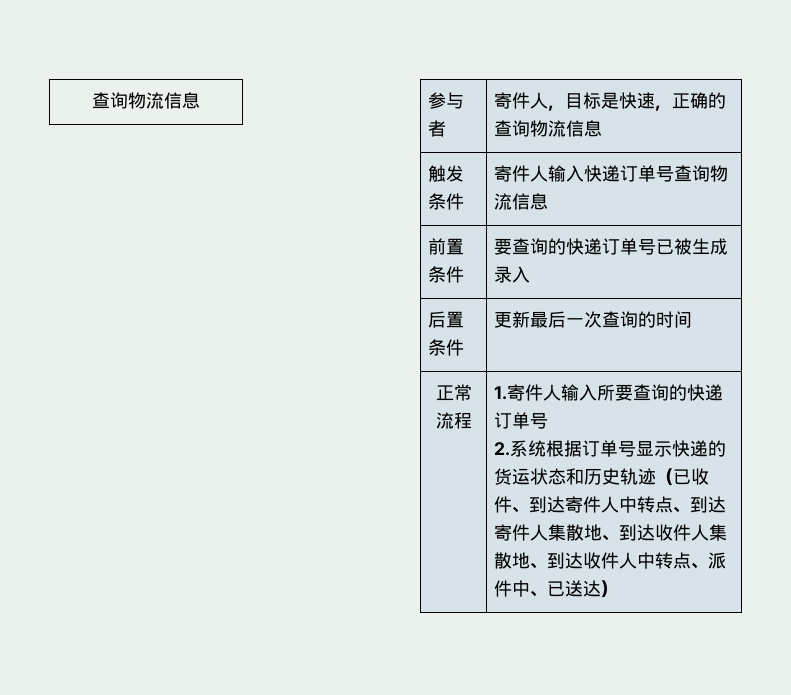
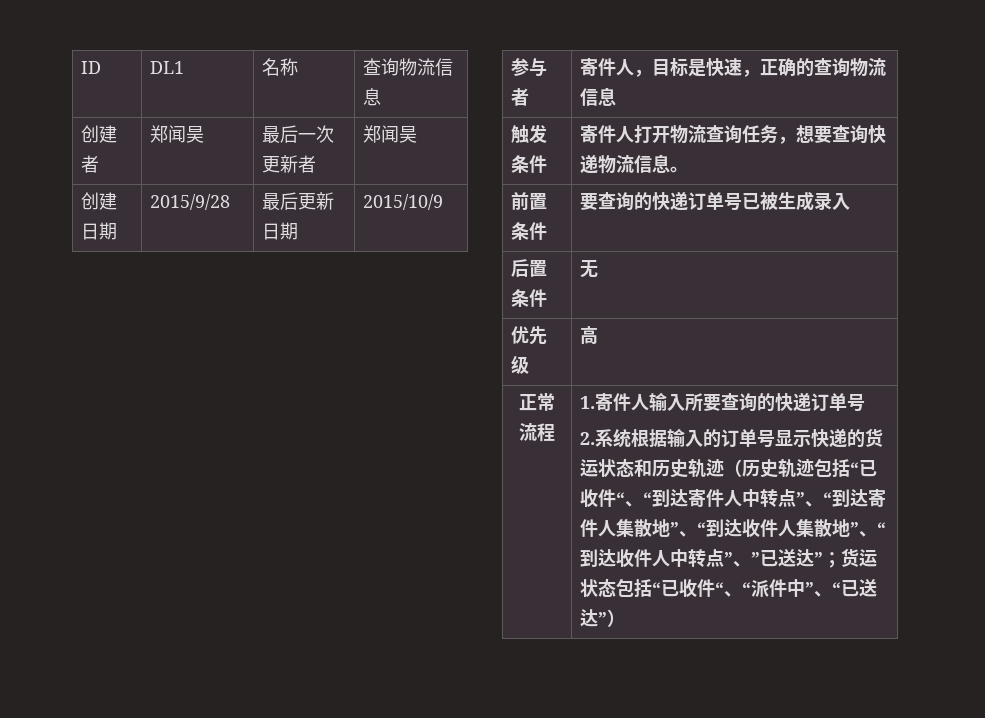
[92,92,200,109] 查询物流信息 -> [81,61,102,74] [150,61,185,74] [262,58,299,76] [363,58,454,76] [363,88,382,106] [81,125,118,143] [81,155,100,173] [150,125,205,143] [262,125,335,143] [262,155,317,173] [363,125,418,143] [81,192,118,210] [81,222,118,240] [150,194,231,210] [262,192,335,210] [262,222,299,240] [363,194,444,210] ID | DL1 | 名称 | 查询物流信息 // 创建者 | 郑闻昊 | 最后一次更新者 | 郑闻昊 // 创建日期 | 2015/9/28 | 最后更新日期 | 2015/10/9
[547,165,728,182] [493,193,548,210] 输入快递订单号查询物流信息 -> [634,125,887,144] [580,154,689,174] 打开物流查询任务，想要查询快递物流信息。
[493,311,692,328] 更新最后一次查询的时间 -> [580,260,599,278] [511,326,548,345] [511,355,530,374] [580,326,599,344] 无 // 优先级 | 高
(582, 448) none -> [667,428,722,448] 输入的
[672,468,709,485] [493,496,529,513] 已收件、 -> [742,458,878,478] [580,489,653,507] 历史轨迹包括“已收件“、“
[672,506,690,513] 、 -> [796,492,833,507] ”、“
[601,534,619,541] 、 -> [670,522,707,537] ”、“
[529,562,547,569] 、 -> [850,522,887,537] ”、“
[690,552,726,569] [493,580,601,597] 、派件中、已送达 -> [724,548,878,568] [580,578,878,597] [580,609,608,627] ”、”已送达”；货运状态包括“已收件“、“派件中”、“已送达”

